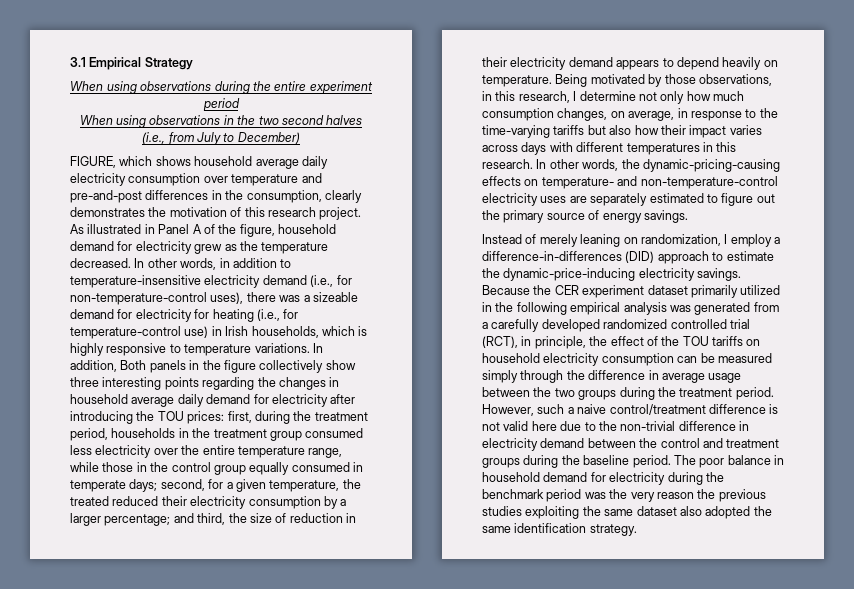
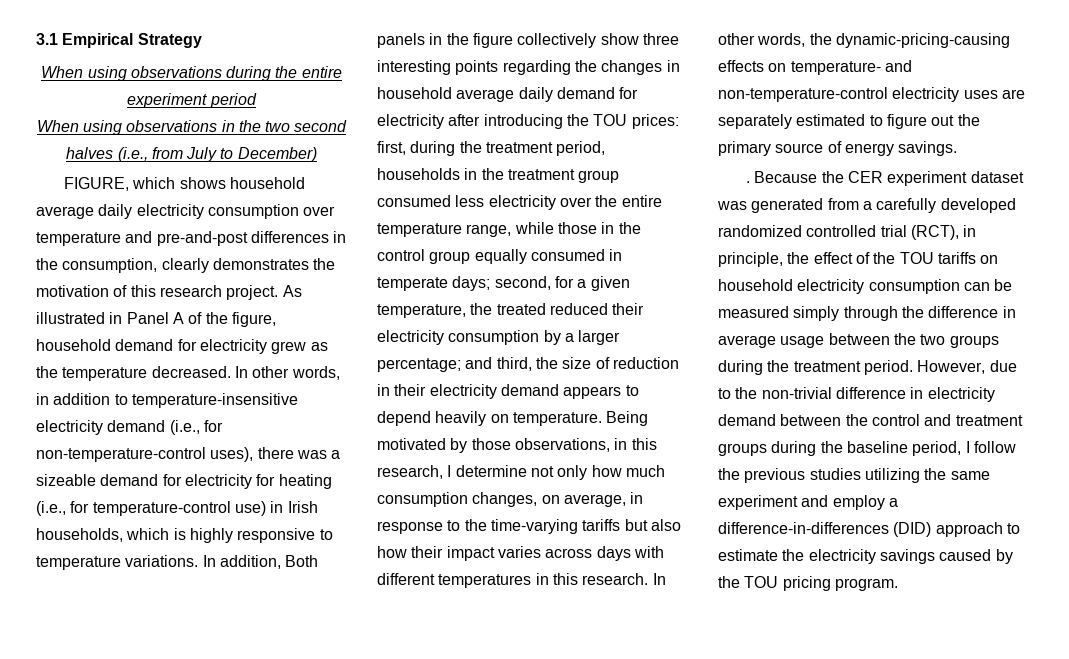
[482,234,780,247] [482,251,774,264] [482,268,742,281] Instead of merely leaning on randomization, I employ a difference-in-differences (DID) approach to estimate the dynamic-price-inducing electricity savings. -> [745,181,750,183] .
[690,285,781,298] [482,302,667,315] primarily utilized in the following empirical analysis -> (1024, 177) none
[537,404,779,415] [482,421,557,431] such a naive control/treatment difference is not valid here -> (986, 367) none
[632,455,784,468] [482,472,724,485] [482,489,694,502] period. The poor balance in household demand for electricity during the benchmark period was the very reason -> [912,441,1016,456] period, I follow
[525,506,772,519] [482,523,637,536] exploiting the same dataset also adopted the same identification strategy. -> [864,468,990,483] [718,495,898,510] [718,522,1020,537] [718,549,1013,564] [718,576,898,591] utilizing the same experiment and employ a difference-in-differences (DID) approach to estimate the electricity savings caused by the TOU pricing program.

